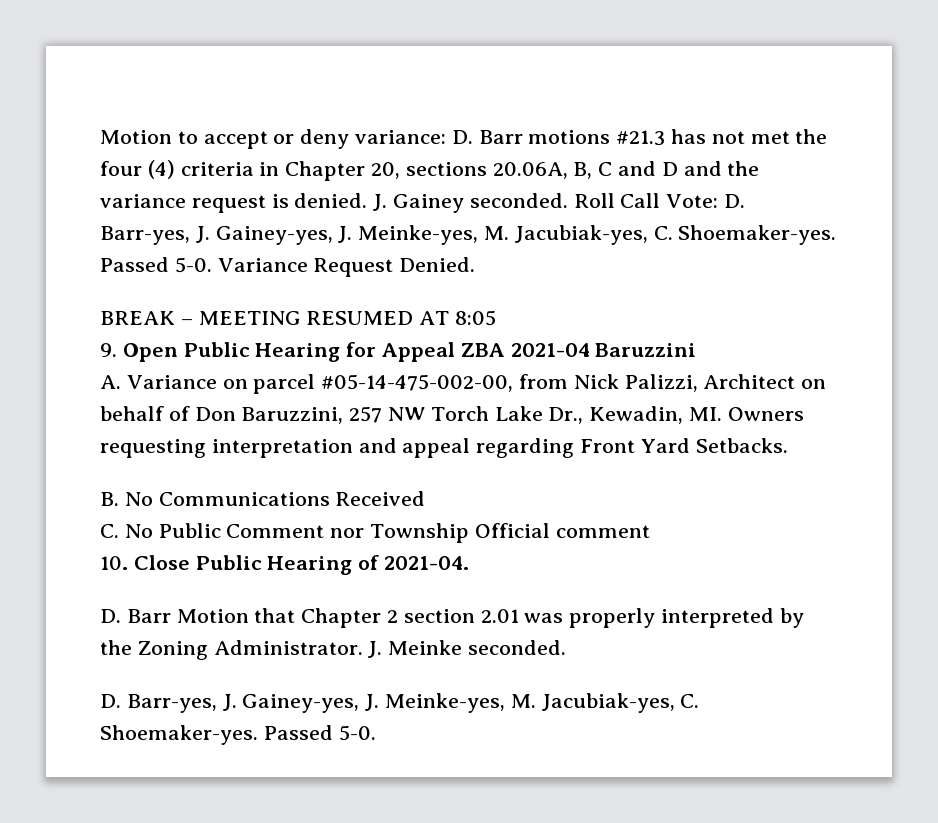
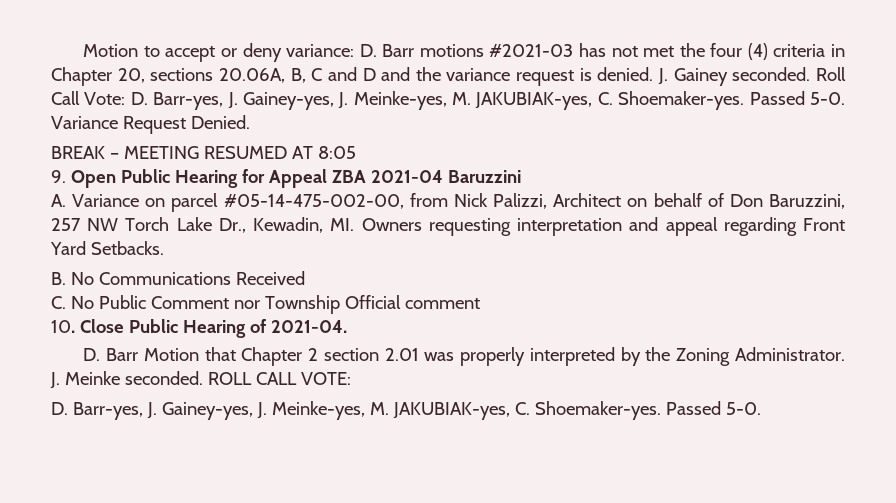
[616,130,666,146] #21.3 -> [489,44,574,57] #2021-03
[514,225,648,245] Jacubiak-yes, -> [475,92,593,110] JAKUBIAK-yes,
[100,693,675,713] // D. Barr-yes, J. Gainey-yes, J. Meinke-yes, M. Jacubiak-yes, -> [207,372,351,385] [51,401,510,420] ROLL CALL VOTE: // D. Barr-yes, J. Gainey-yes, J. Meinke-yes, M. JAKUBIAK-yes,

